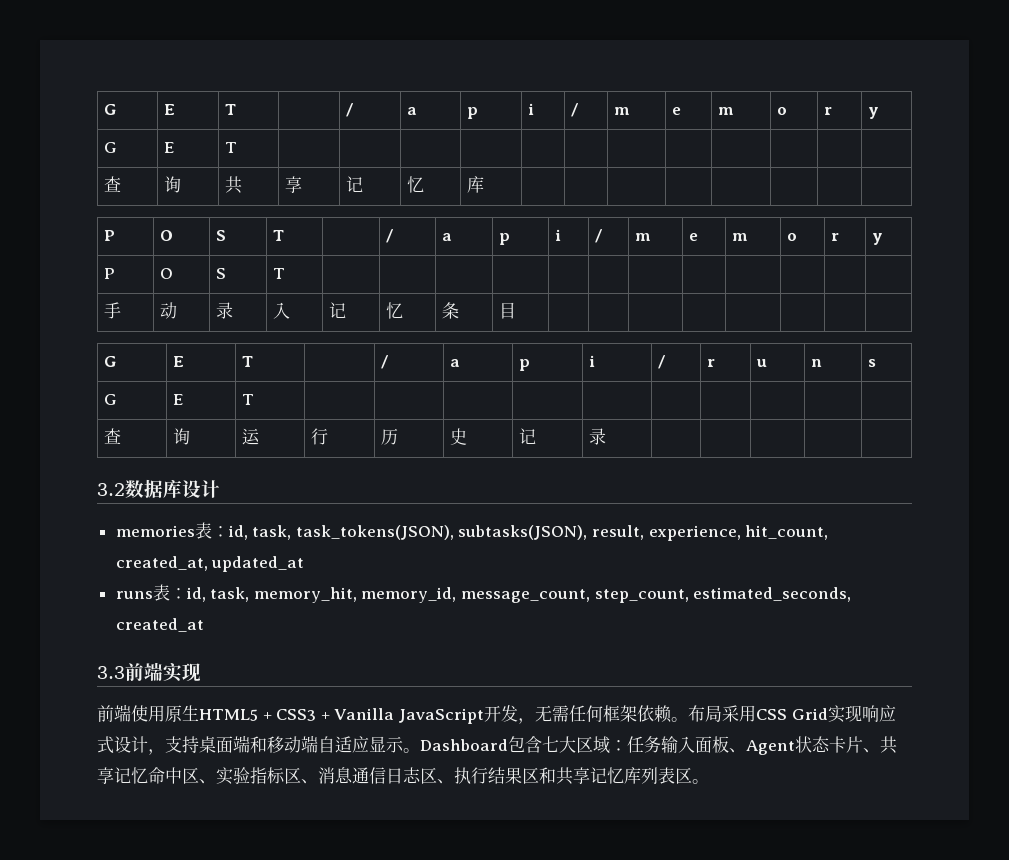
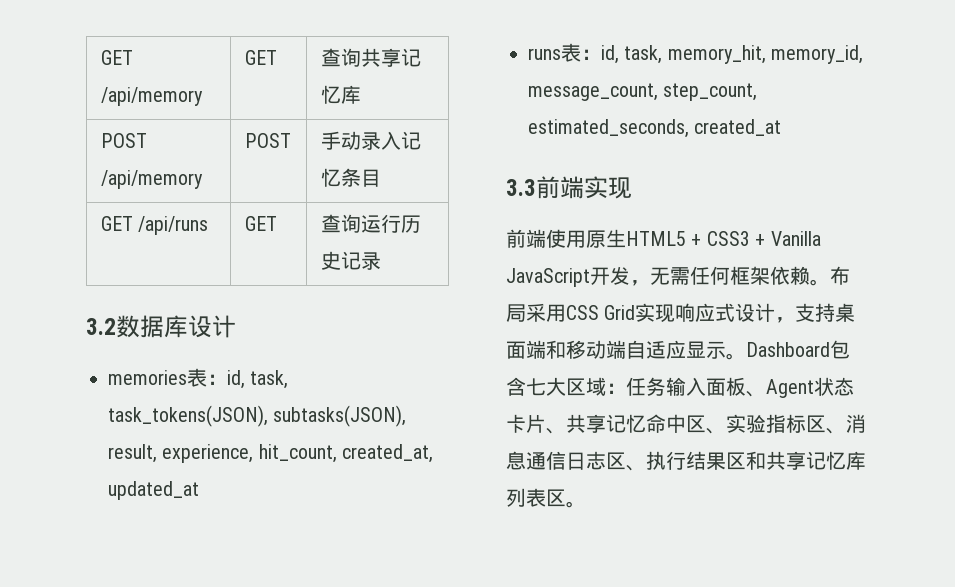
[104,104,118,115] [164,104,176,115] [225,104,237,115] [346,103,354,117] [407,107,418,115] [467,107,479,119] [528,103,535,115] [571,103,579,117] [614,107,631,115] [672,107,682,115] [718,107,735,115] [777,107,788,115] [824,107,833,115] [868,107,880,119] [104,142,118,153] [164,142,175,153] [225,142,238,153] [104,176,122,192] [164,176,182,193] [225,176,243,194] [285,176,303,193] [346,176,364,192] [407,176,425,193] [467,176,485,193] [104,230,116,241] [160,230,174,241] [216,230,227,241] [273,230,285,241] [386,229,394,243] [442,233,453,241] [499,233,511,245] [555,229,562,241] [595,229,603,243] [635,233,652,241] [689,233,699,241] [732,233,749,241] [787,233,798,241] [831,233,840,241] [872,233,884,245] [104,268,116,279] [160,268,174,279] [216,268,227,279] [273,268,286,279] [104,302,122,319] [160,302,178,319] [216,302,234,319] [273,302,291,319] [329,302,347,318] [386,302,404,319] [442,302,460,319] [499,302,517,319] [104,356,118,367] [173,356,185,367] [242,356,254,367] [381,355,389,369] [450,359,461,367] [519,359,531,371] [589,355,596,367] [658,355,666,369] [707,359,716,367] [756,359,768,367] [811,359,823,367] [868,359,877,367] [104,394,118,405] [173,394,184,405] [242,394,255,405] [104,428,122,444] [173,428,191,445] [242,428,261,445] [311,428,329,445] [381,428,399,445] [450,428,468,445] [519,428,537,444] [589,428,607,445] G | E | T | | / | a | p | i | / | m | e | m | o | r | y // G | E | T | | | | | | | | | | | | // 查 | 询 | 共 | 享 | 记 | 忆 | 库 | | | | | | | | // P | O | S | T | | / | a | p | i | / | m | e | m | o | r | y // P | O | S | T | | | | | | | | | | | | // 手 | 动 | 录 | 入 | 记 | 忆 | 条 | 目 | | | | | | | | // G | E | T | | / | a | p | i | / | r | u | n | s // G | E | T | | | | | | | | | | // 查 | 询 | 运 | 行 | 历 | 史 | 记 | 录 | | | | | -> [100,50,133,65] [100,87,203,106] [244,50,277,65] [320,48,421,67] [320,85,361,104] [100,133,147,148] [100,170,203,189] [244,133,291,148] [320,131,421,150] [320,168,381,187] [100,216,209,235] [244,216,277,231] [320,214,421,233] [320,251,381,270] GET /api/memory | GET | 查询共享记忆库 // POST /api/memory | POST | 手动录入记忆条目 // GET /api/runs | GET | 查询运行历史记录

